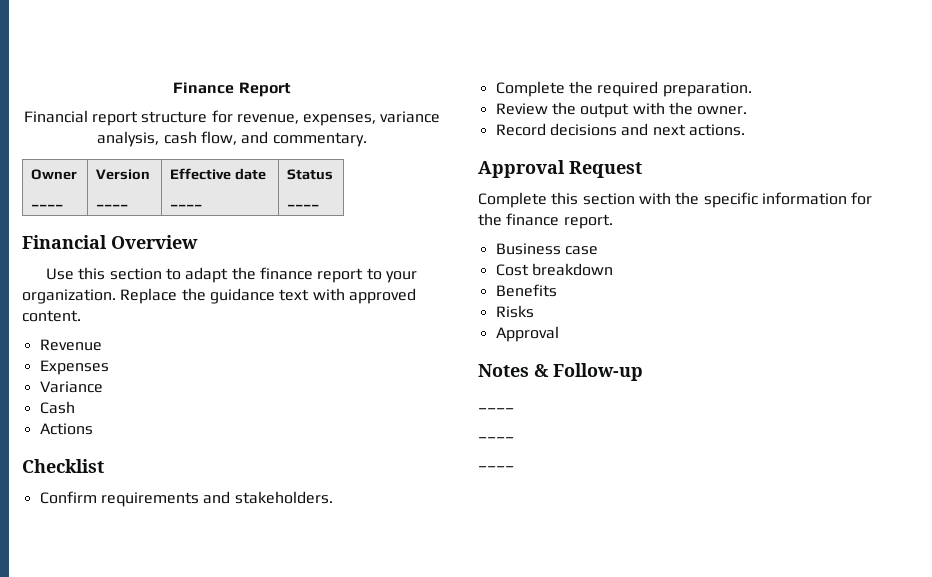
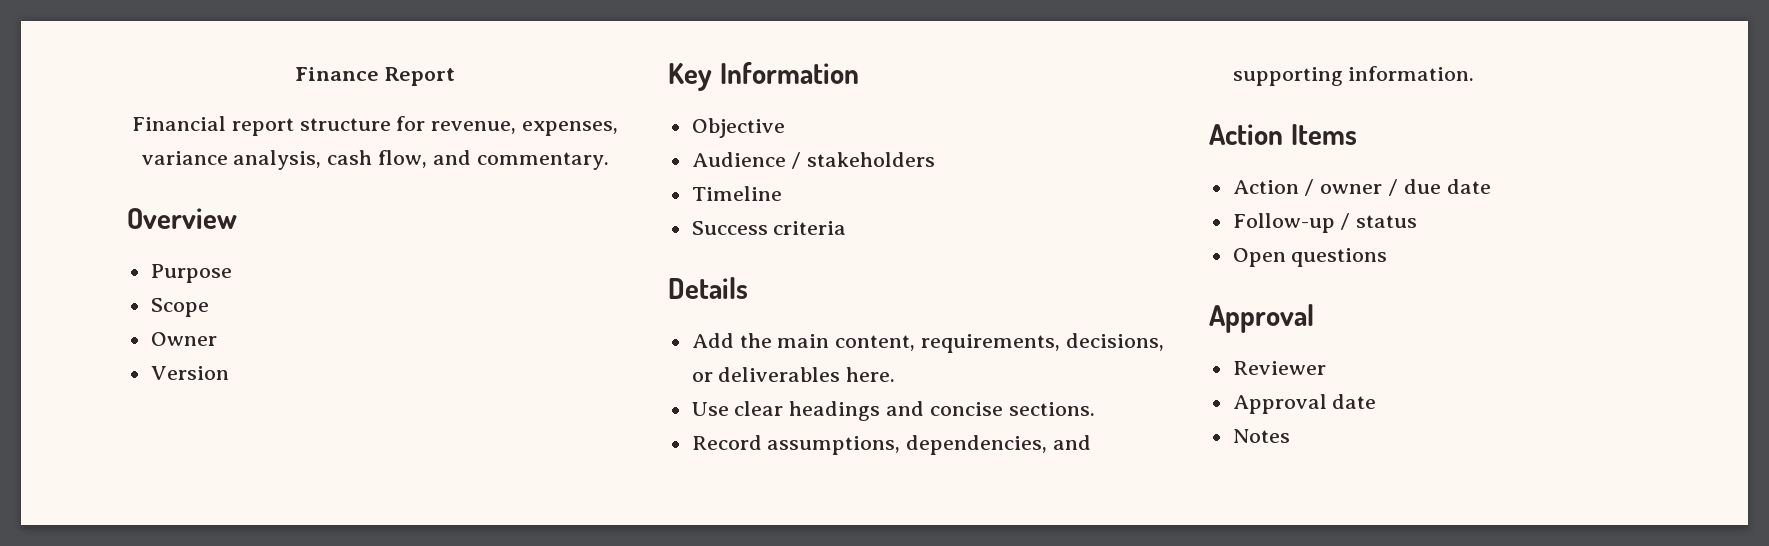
[31,169,78,180] [31,204,64,207] [96,169,151,180] [96,204,129,207] [170,168,267,180] [170,204,203,207] [287,169,334,180] [287,204,320,207] [22,235,198,249] [45,267,417,283] [22,288,416,304] [22,310,81,322] [39,339,102,351] [39,360,109,375] [39,381,103,393] [39,401,75,414] [39,423,93,435] [22,459,104,473] [39,491,333,507] [495,81,752,97] [495,102,748,118] [495,123,745,136] [478,160,642,178] [478,192,873,208] [478,213,613,229] [495,243,598,255] [495,263,613,276] [495,284,557,297] [495,305,534,318] [495,326,559,342] [478,363,643,381] [478,407,514,410] [478,436,514,439] [478,465,514,468] // Owner // ____ | Version // ____ | Effective date // ____ | Status // ____ // Financial Overview // Use this section to adapt the finance report to your organization. Replace the guidance text with approved content. // Revenue // Expenses // Variance // Cash // Actions // Checklist // Confirm requirements and stakeholders. // Complete the required preparation. // Review the output with the owner. // Record decisions and next actions. // Approval Request // Complete this section with the specific information for the finance report. // Business case // Cost breakdown // Benefits // Risks // Approval // Notes & Follow-up // ____ // ____ // ____ -> [127,208,237,229] [150,264,232,283] [150,298,209,317] [150,332,217,346] [150,366,229,380] [668,62,859,91] [691,118,785,138] [691,152,936,169] [691,186,782,201] [691,221,847,235] [668,277,748,299] [691,333,1164,353] [691,367,896,382] [691,401,1095,421] [691,435,1092,455] [1232,66,1475,86] [1209,124,1357,145] [1232,179,1491,196] [1232,213,1418,233] [1232,248,1388,267] [1209,304,1314,333] [1232,361,1326,375] [1232,394,1377,414] [1232,429,1290,443] // Overview // Purpose // Scope // Owner // Version // Key Information // Objective // Audience / stakeholders // Timeline // Success criteria // Details // Add the main content, requirements, decisions, or deliverables here. // Use clear headings and concise sections. // Record assumptions, dependencies, and supporting information. // Action Items // Action / owner / due date // Follow-up / status // Open questions // Approval // Reviewer // Approval date // Notes

